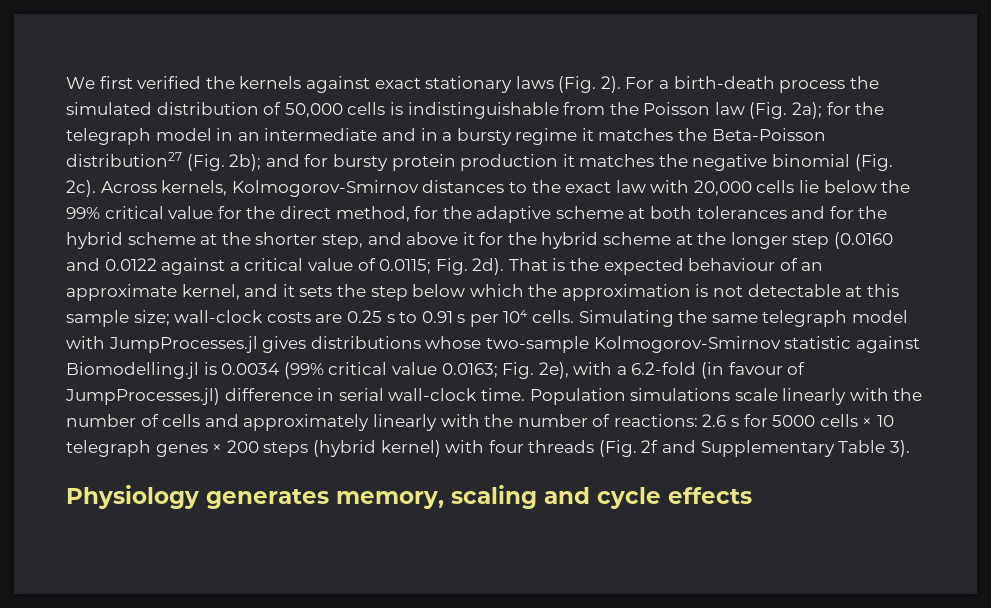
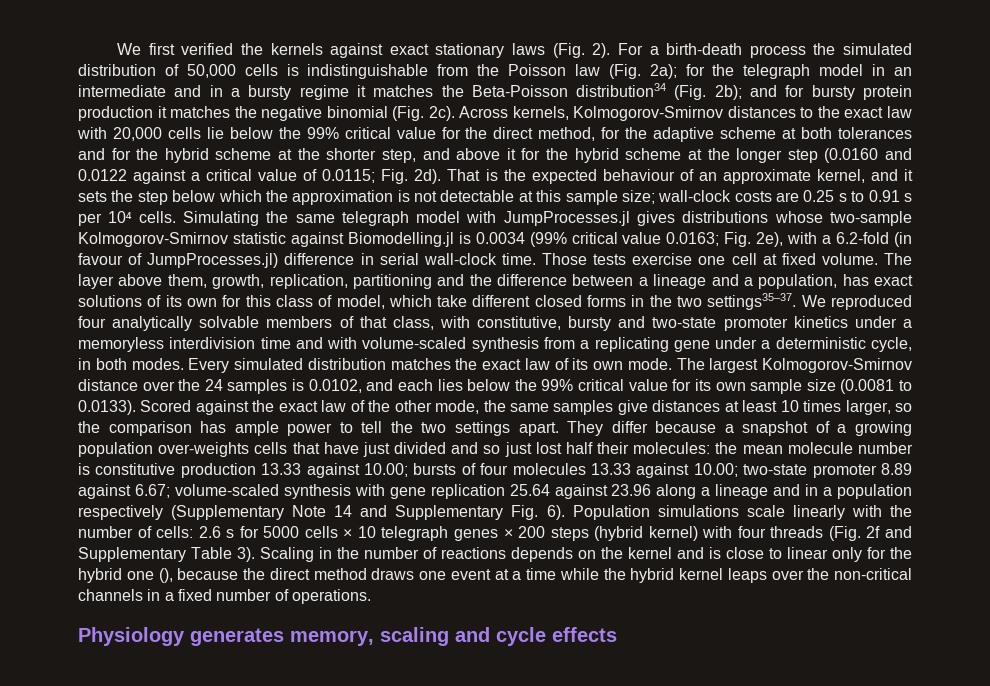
[66,152,182,167] distribution27 -> [576,83,667,97] distribution34
(525, 394) none -> [542,253,912,265] [78,274,913,289] [78,293,912,310] [78,316,912,331] [78,337,913,352] [78,358,912,373] [78,379,912,394] [78,400,913,415] [78,421,912,436] [78,442,913,457] [78,463,912,478] [78,484,912,499] [78,505,565,520] Those tests exercise one cell at fixed volume. The layer above them, growth, replication, partitioning and the difference between a lineage and a population, has exact solutions of its own for this class of model, which take different closed forms in the two settings35–37. We reproduced four analytically solvable members of that class, with constitutive, bursty and two-state promoter kinetics under a memoryless interdivision time and with volume-scaled synthesis from a replicating gene under a deterministic cycle, in both modes. Every simulated distribution matches the exact law of its own mode. The largest Kolmogorov-Smirnov distance over the 24 samples is 0.0102, and each lies below the 99% critical value for its own sample size (0.0081 to 0.0133). Scored against the exact law of the other mode, the same samples give distances at least 10 times larger, so the comparison has ample power to tell the two settings apart. They differ because a snapshot of a growing population over-weights cells that have just divided and so just lost half their molecules: the mean molecule number is constitutive production 13.33 against 10.00; bursts of four molecules 13.33 against 10.00; two-state promoter 8.89 against 6.67; volume-scaled synthesis with gene replication 25.64 against 23.96 along a lineage and in a population respectively (Supplementary Note 14 and Supplementary Fig. 6).
[162,414,698,431] cells and approximately linearly with the number of reactions: -> [156,526,194,538] cells:
(910, 448) none -> [260,547,912,562] [78,568,912,583] [78,589,371,604] Scaling in the number of reactions depends on the kernel and is close to linear only for the hybrid one (), because the direct method draws one event at a time while the hybrid kernel leaps over the non-critical channels in a fixed number of operations.

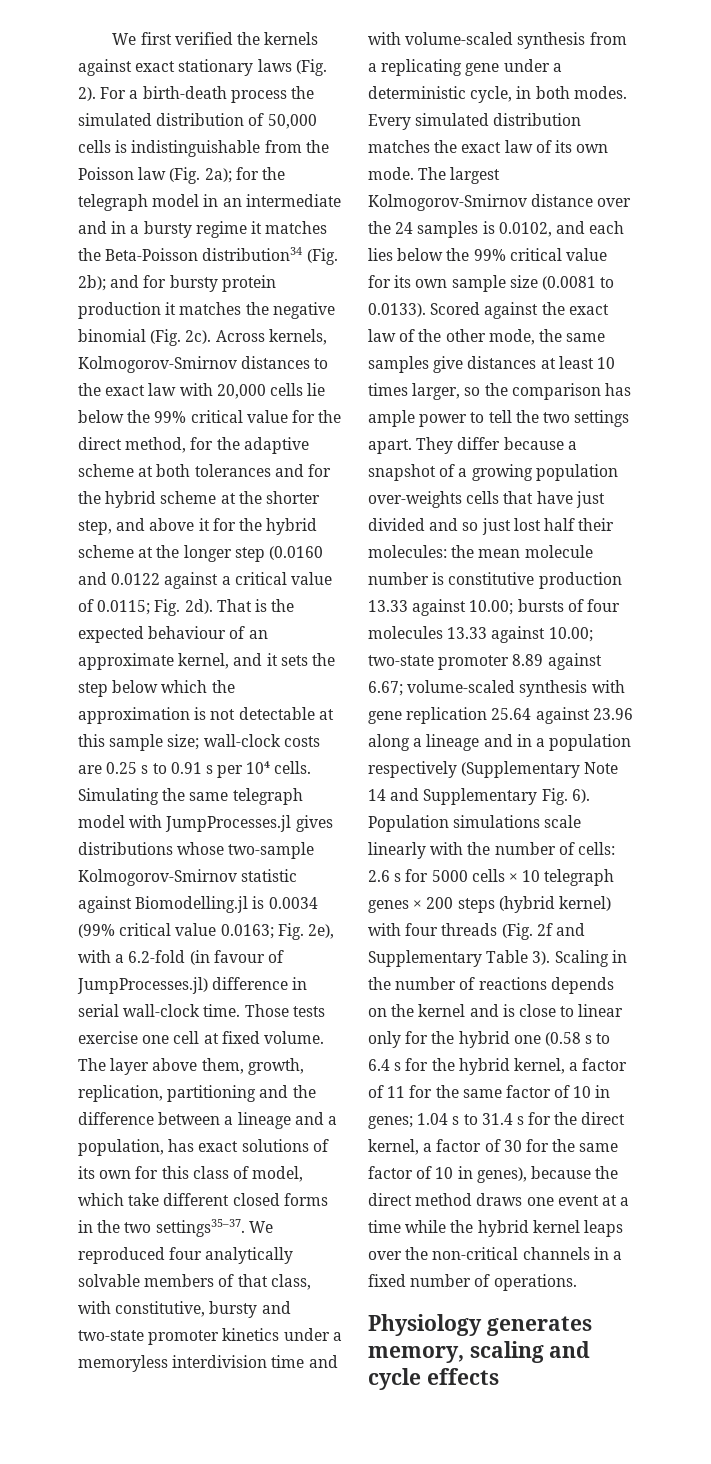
[158,568,173,583] (), -> [544,1032,611,1046] [368,1058,628,1075] [368,1085,611,1098] [368,1112,626,1129] [368,1139,619,1155] [368,1166,527,1183] (0.58 s to 6.4 s for the hybrid kernel, a factor of 11 for the same factor of 10 in genes; 1.04 s to 31.4 s for the direct kernel, a factor of 30 for the same factor of 10 in genes),

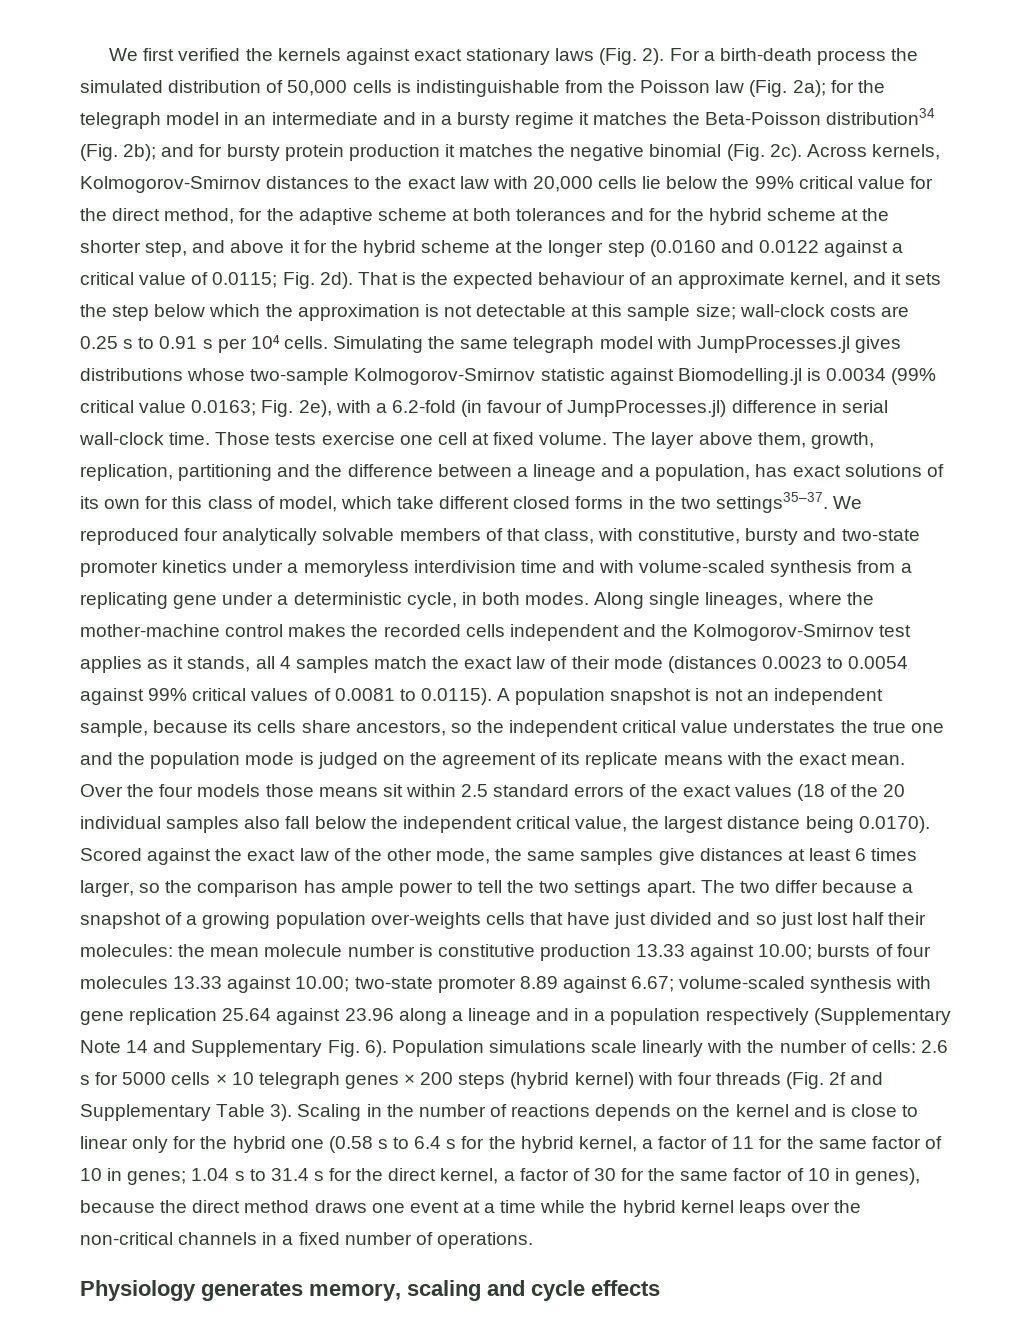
[368,113,582,130] [368,140,609,153] [368,167,501,184] [368,194,632,211] [368,221,625,238] [368,248,607,261] [368,275,615,292] [368,303,426,317] Every simulated distribution matches the exact law of its own mode. The largest Kolmogorov-Smirnov distance over the 24 samples is 0.0102, and each lies below the 99% critical value for its own sample size (0.0081 to 0.0133). -> [594,592,874,609] [80,624,912,641] [80,656,909,673] [80,688,883,705] [80,720,944,737] [80,752,906,769] [80,784,906,801] [80,816,930,833] Along single lineages, where the mother-machine control makes the recorded cells independent and the Kolmogorov-Smirnov test applies as it stands, all 4 samples match the exact law of their mode (distances 0.0023 to 0.0054 against 99% critical values of 0.0081 to 0.0115). A population snapshot is not an independent sample, because its cells share ancestors, so the independent critical value understates the true one and the population mode is judged on the agreement of its replicate means with the exact mean. Over the four models those means sit within 2.5 standard errors of the exact values (18 of the 20 individual samples also fall below the independent critical value, the largest distance being 0.0170).
[596,357,615,369] 10 -> [855,848,867,861] 6
[416,437,454,454] They -> [700,880,770,893] The two

